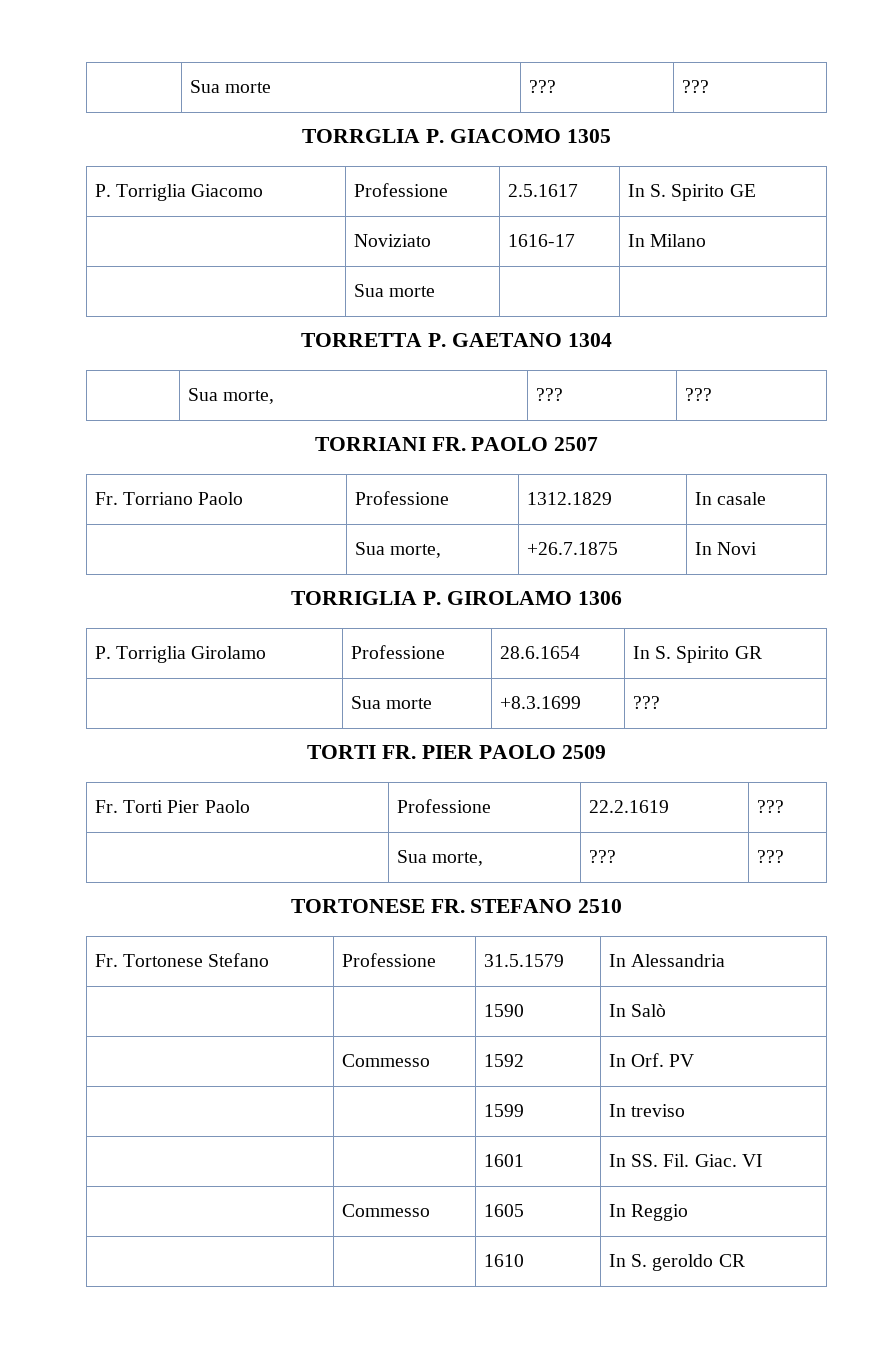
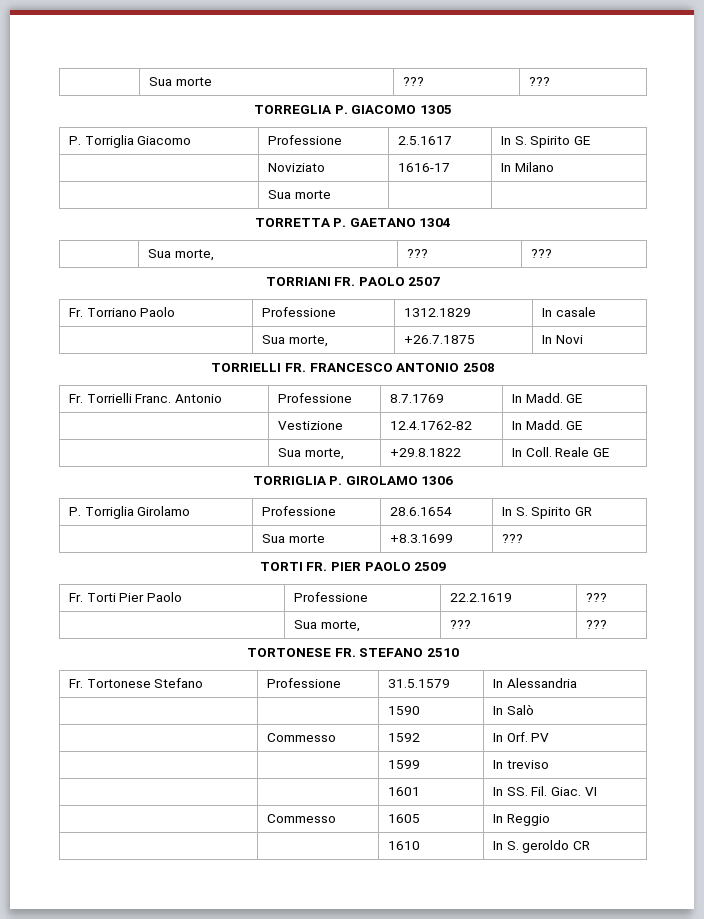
[302,129,421,143] TORRGLIA -> [254,105,333,114] TORREGLIA
(758, 548) none -> [211,363,495,372] [69,393,223,403] [278,393,353,403] [390,394,445,403] [512,393,583,403] [278,421,344,430] [390,421,473,430] [512,420,583,430] [278,448,344,460] [390,448,462,457] [512,447,610,457] // TORRIELLI FR. FRANCESCO ANTONIO 2508 // Fr. Torrielli Franc. Antonio | Professione | 8.7.1769 | In Madd. GE // | Vestizione | 12.4.1762-82 | In Madd. GE // | Sua morte, | +29.8.1822 | In Coll. Reale GE

